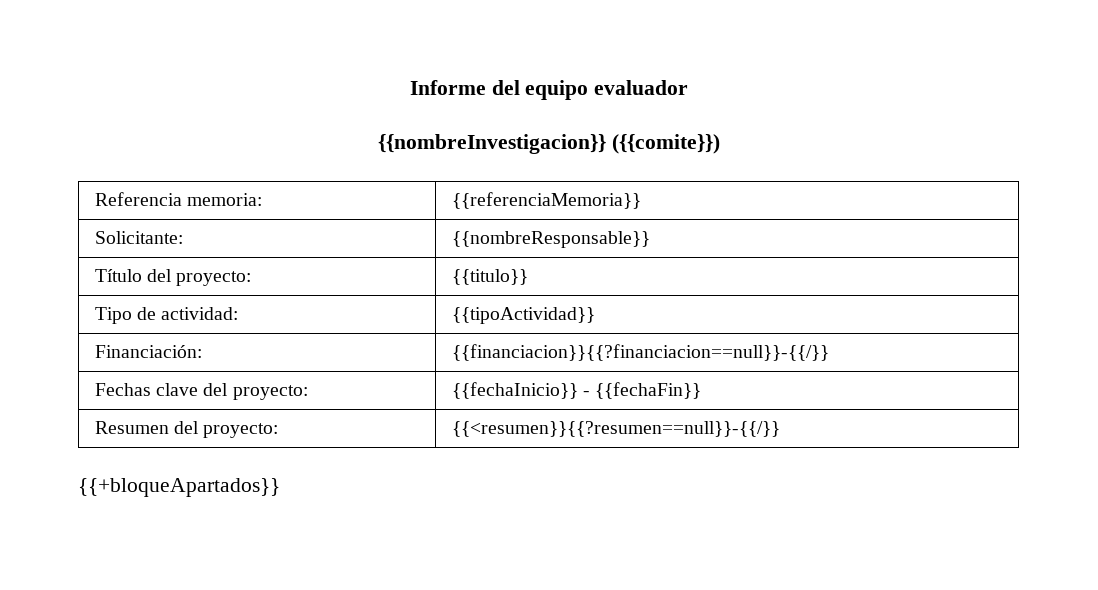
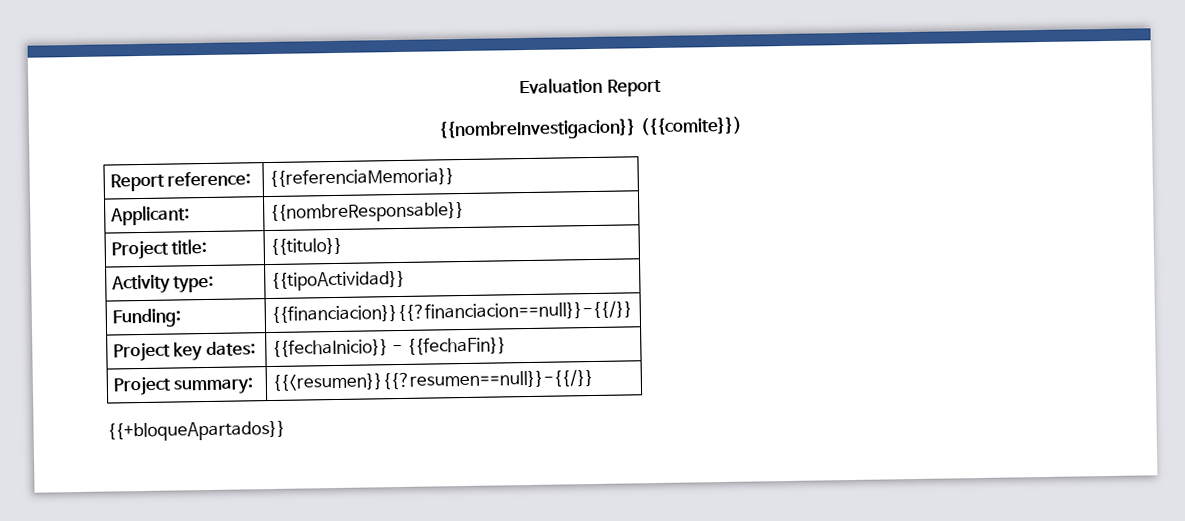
[409,80,689,100] Informe del equipo evaluador -> [519,77,662,97] Evaluation Report
[94,192,262,206] Referencia memoria: -> [109,171,252,192] Report reference:
[94,231,183,244] Solicitante: -> [109,205,190,226] Applicant:
[94,269,252,286] [451,269,528,285] [94,307,239,324] Título del proyecto: | {{titulo}} // Tipo de actividad: -> [110,238,208,260] [269,237,343,256] [110,274,215,294] Project title: | {{titulo}} // Activity type:
[94,345,202,358] Financiación: -> [111,308,181,328] Funding:
[94,383,308,400] Fechas clave del proyecto: -> [112,341,256,362] Project key dates:
[94,421,279,438] Resumen del proyecto: -> [112,376,255,396] Project summary:

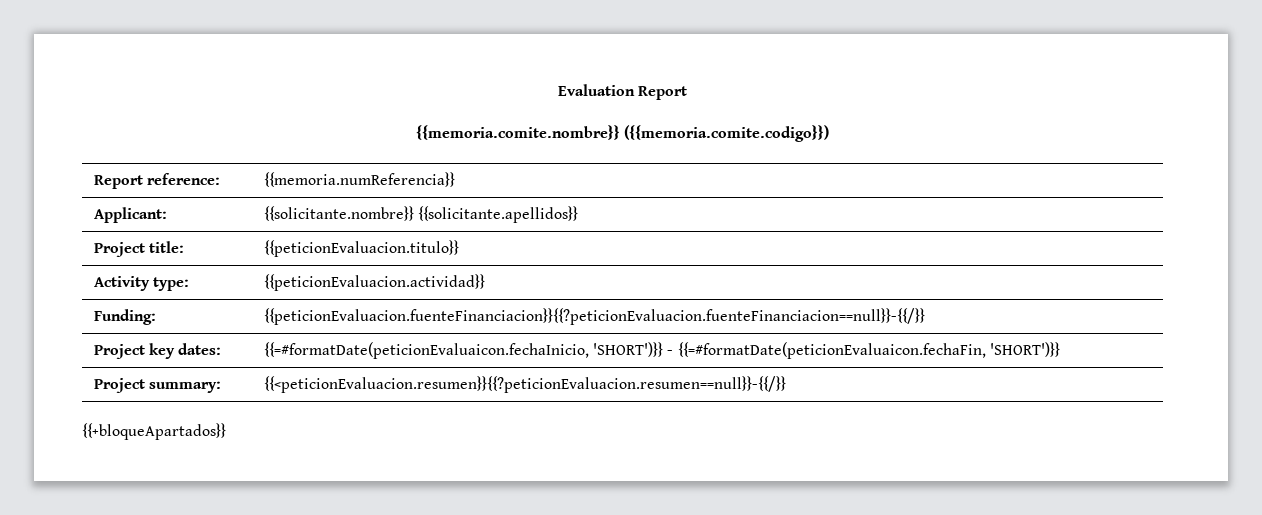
[438,116,743,141] {{nombreInvestigacion}} ({{comite}}) -> [415,125,830,142] {{memoria.comite.nombre}} ({{memoria.comite.codigo}})
[268,167,455,188] {{referenciaMemoria}} -> [263,172,455,187] {{memoria.numReferencia}}
[269,201,465,224] {{nombreResponsable}} -> [263,206,578,223] {{solicitante.nombre}} {{solicitante.apellidos}}
[269,237,343,256] {{titulo}} -> [263,240,459,257] {{peticionEvaluacion.titulo}}
[270,270,406,292] {{tipoActividad}} -> [263,274,485,291] {{peticionEvaluacion.actividad}}
[270,300,633,324] {{financiacion}}{{?financiacion==null}}-{{/}} -> [263,308,925,325] {{peticionEvaluacion.fuenteFinanciacion}}{{?peticionEvaluacion.fuenteFinanciacion==null}}-{{/}}
[271,336,507,357] {{fechaInicio}} - {{fechaFin}} -> [263,342,1060,359] {{=#formatDate(peticionEvaluaicon.fechaInicio, 'SHORT')}} - {{=#formatDate(peticionEvaluaicon.fechaFin, 'SHORT')}}
[271,368,594,391] {{<resumen}}{{?resumen==null}}-{{/}} -> [263,376,786,393] {{<peticionEvaluacion.resumen}}{{?peticionEvaluacion.resumen==null}}-{{/}}

